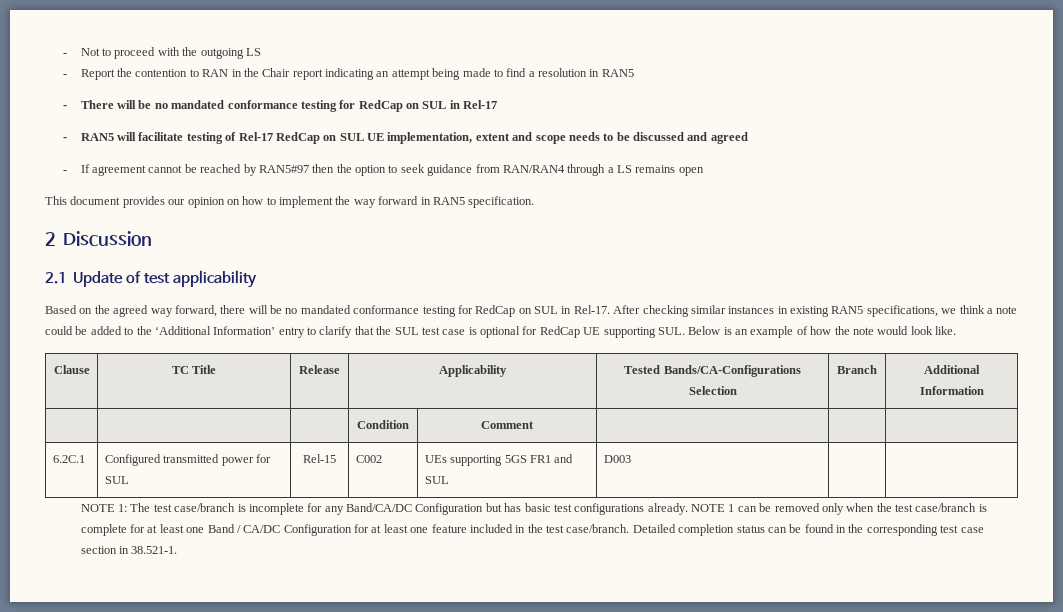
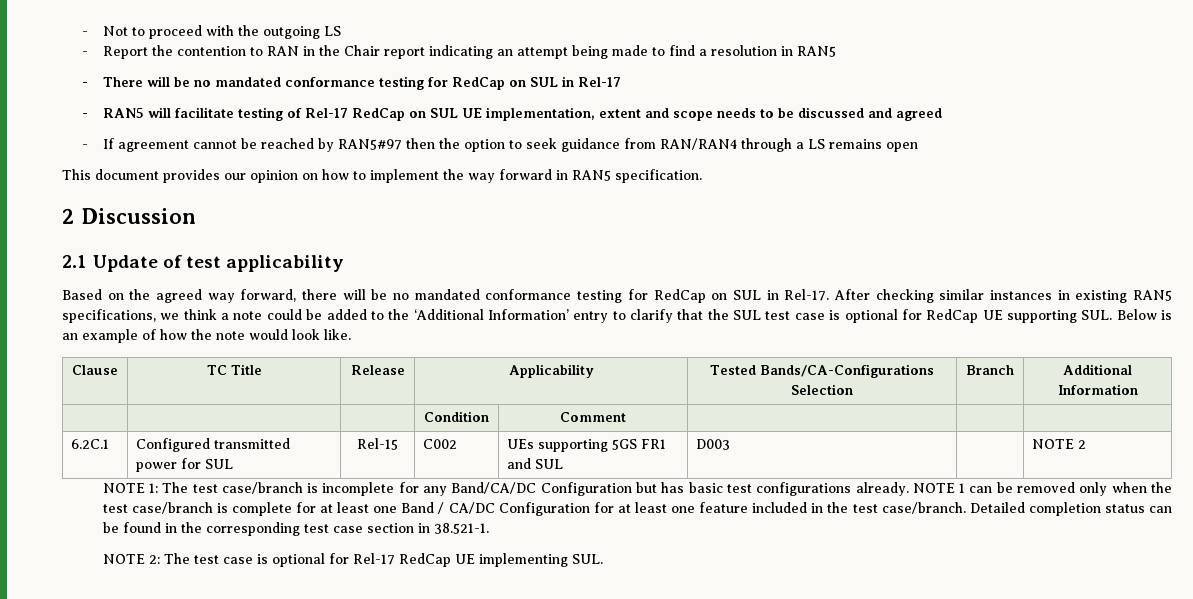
(631, 459) none -> [1032,439,1087,449] NOTE 2
(178, 550) none -> [102,553,603,567] // NOTE 2: The test case is optional for Rel-17 RedCap UE implementing SUL.

